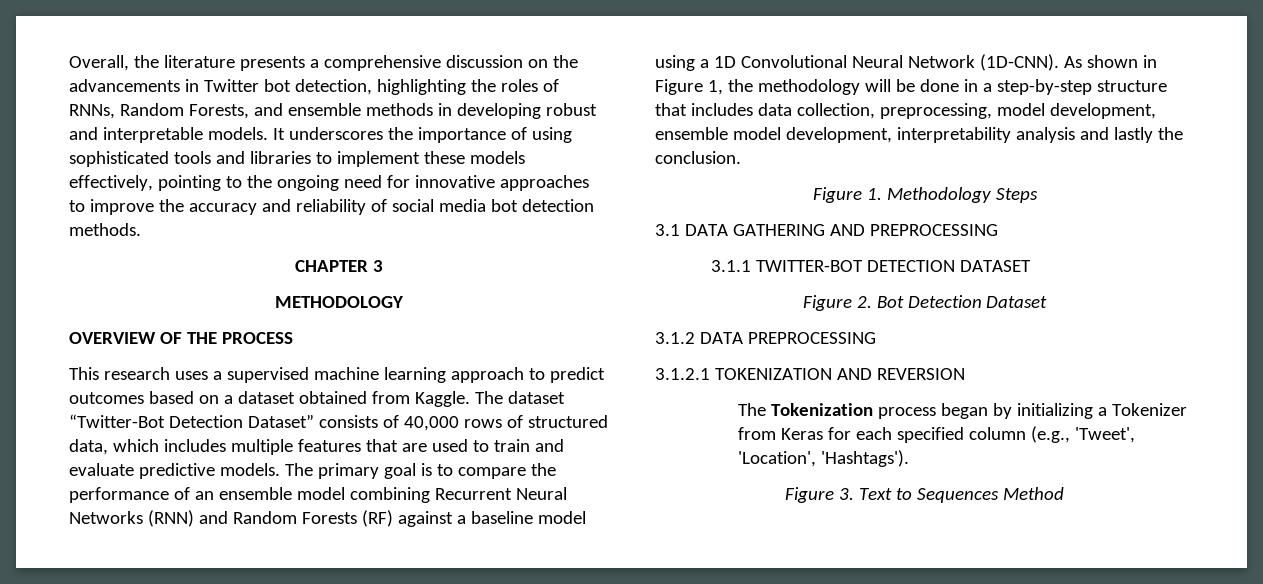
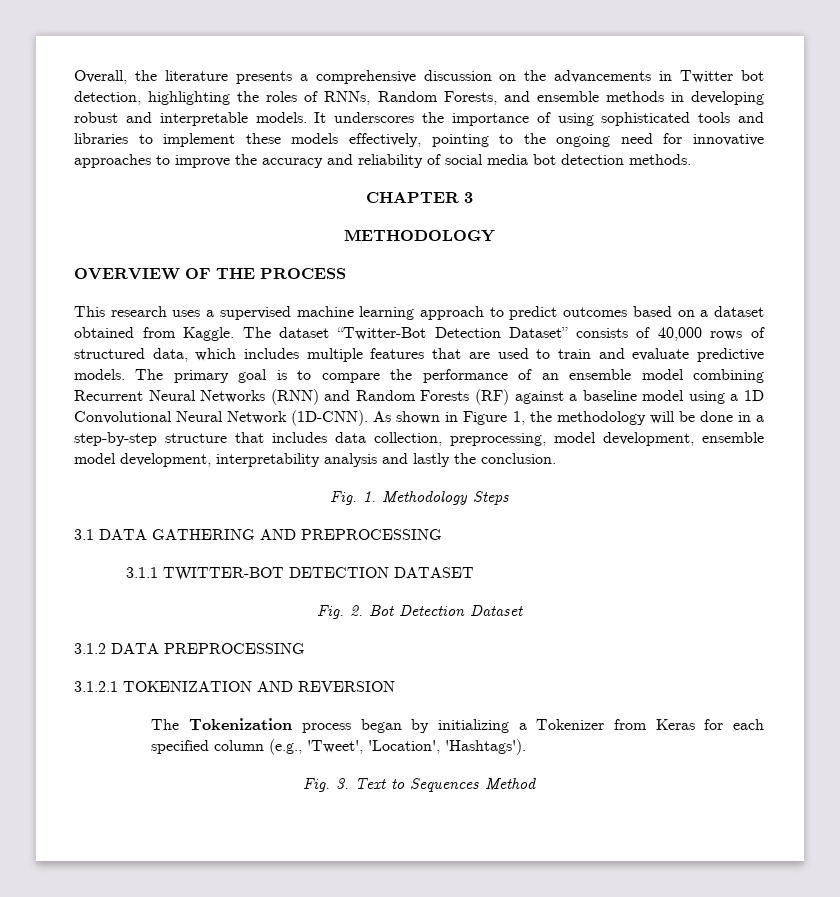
[812,187,862,203] Figure -> [329,491,357,505] Fig.
[802,295,852,311] Figure -> [316,605,344,619] Fig.
[785,487,835,503] Figure -> [303,778,330,792] Fig.

